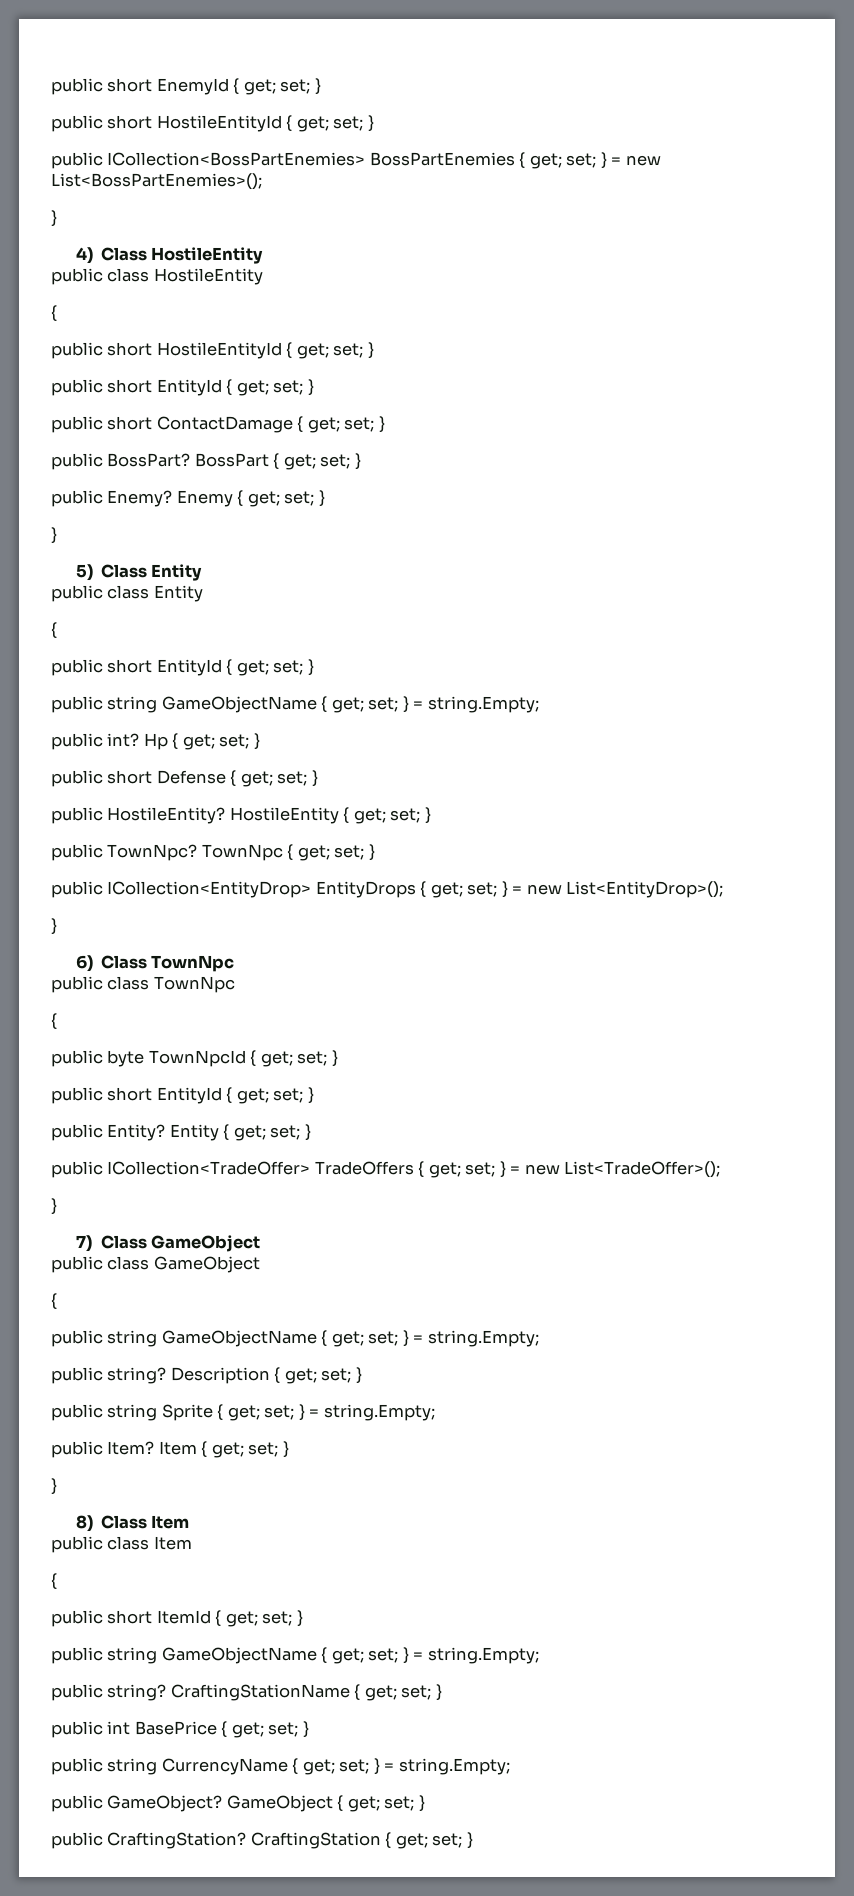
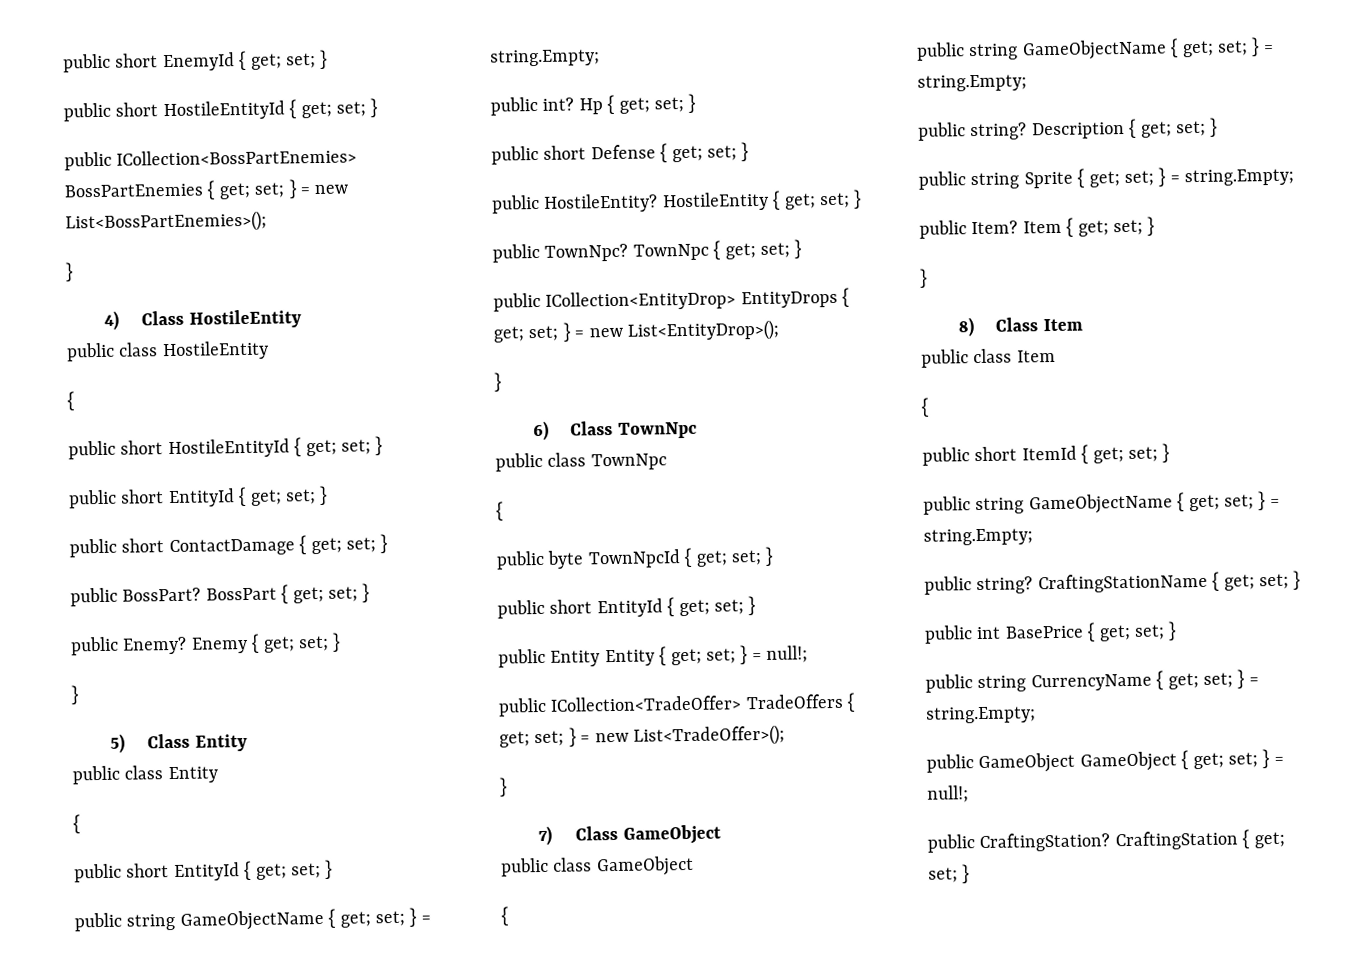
[107,1124,166,1141] Entity? -> [550,650,601,667] Entity
(311, 1132) none -> [751,645,809,663] = null!;
[107,1795,223,1812] GameObject? -> [978,752,1076,774] GameObject
(425, 1803) none -> [1273,756,1284,765] [927,785,969,803] = null!;

